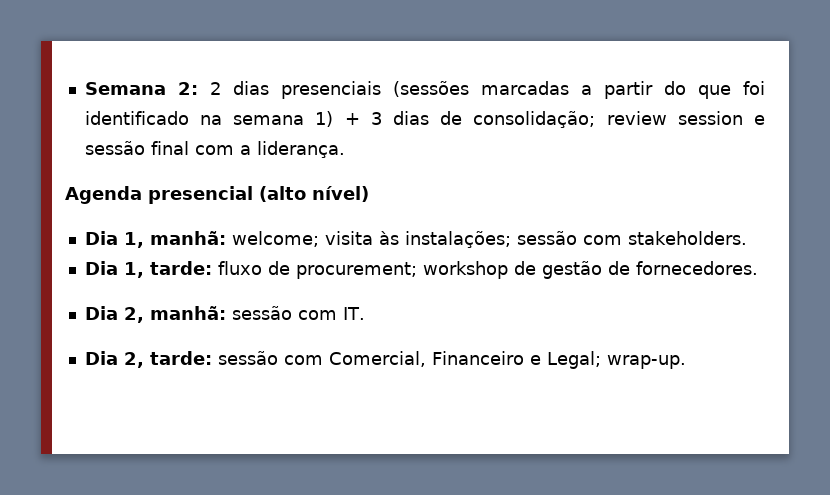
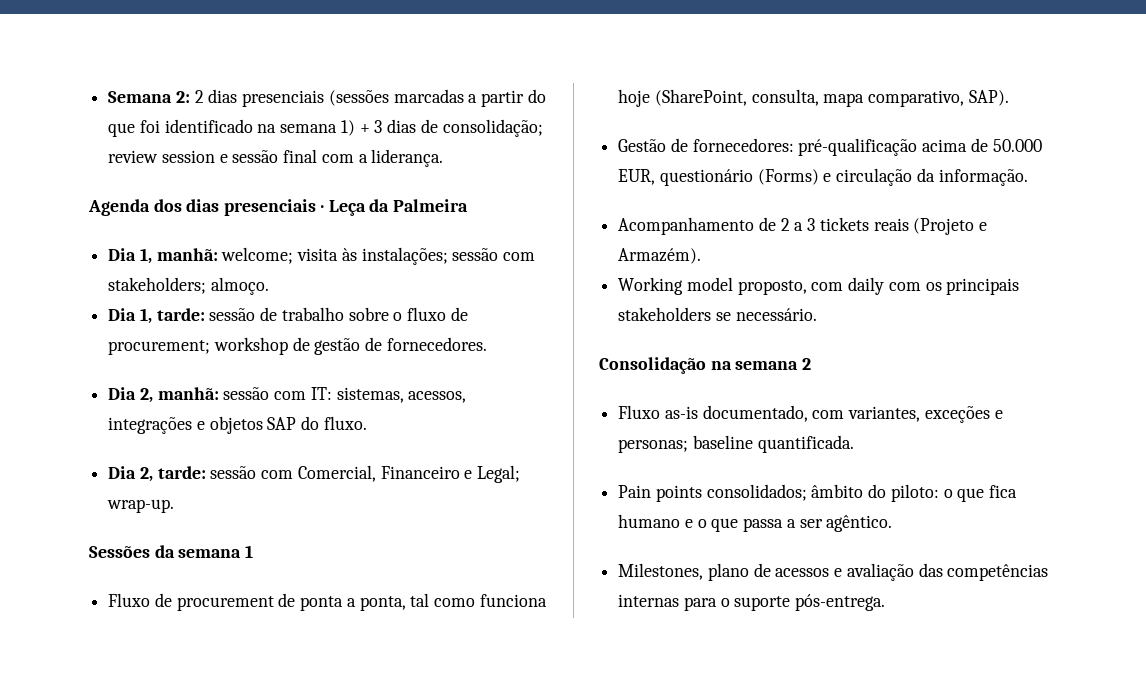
[148,186,369,204] presencial (alto nível) -> [153,199,469,216] dos dias presenciais · Leça da Palmeira
[627,231,747,245] stakeholders. -> [108,277,269,295] stakeholders; almoço.
(212, 268) none -> [209,307,403,321] sessão de trabalho sobre o
[342,307,365,320] IT. -> [310,387,467,403] [108,416,367,434] IT: sistemas, acessos, integrações e objetos SAP do fluxo.
(686, 362) none -> [89,545,254,558] [108,593,547,611] [618,89,1009,107] [618,138,1042,156] [618,168,1028,186] [618,217,988,235] [618,248,702,264] [618,277,1020,295] [618,307,817,321] [599,357,812,374] [618,405,1003,423] [618,435,854,453] [618,484,1018,502] [618,514,893,532] [618,563,1049,581] [618,594,886,611] // Sessões da semana 1 // Fluxo de procurement de ponta a ponta, tal como funciona hoje (SharePoint, consulta, mapa comparativo, SAP). // Gestão de fornecedores: pré-qualificação acima de 50.000 EUR, questionário (Forms) e circulação da informação. // Acompanhamento de 2 a 3 tickets reais (Projeto e Armazém). // Working model proposto, com daily com os principais stakeholders se necessário. // Consolidação na semana 2 // Fluxo as-is documentado, com variantes, exceções e personas; baseline quantificada. // Pain points consolidados; âmbito do piloto: o que fica humano e o que passa a ser agêntico. // Milestones, plano de acessos e avaliação das competências internas para o suporte pós-entrega.

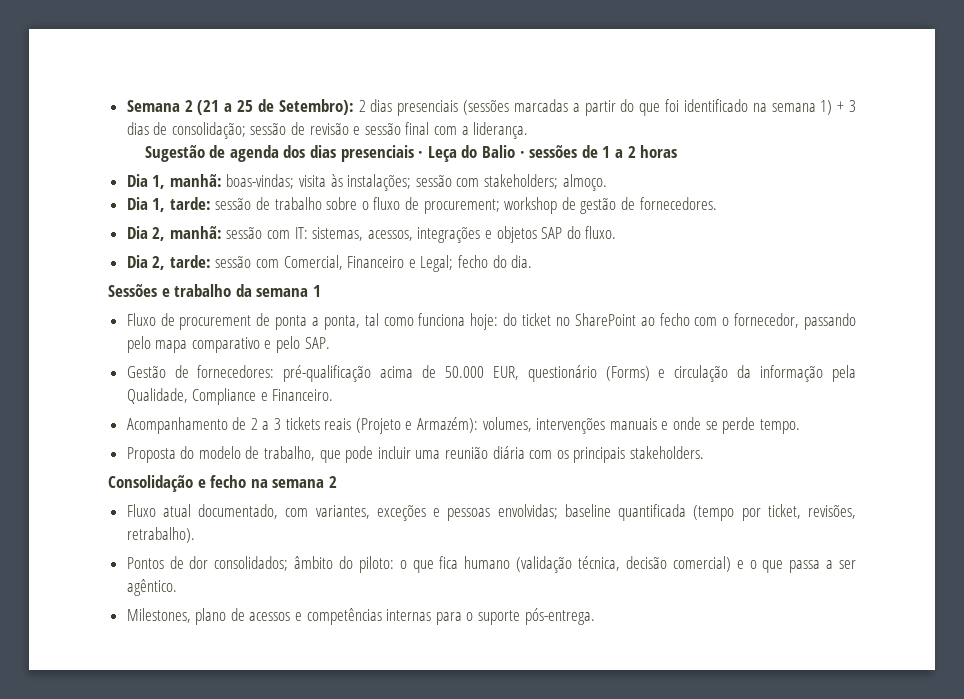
[175,91,190,103] 2: -> [184,99,354,115] 2 (21 a 25 de Setembro):
[108,150,215,163] review session -> [250,122,349,135] sessão de revisão
[88,199,150,216] Agenda -> [144,145,279,162] Sugestão de agenda
[369,199,469,212] da Palmeira -> [461,145,678,158] do Balio · sessões de 1 a 2 horas
[221,247,294,264] welcome; -> [226,174,295,189] boas-vindas;
[107,499,175,513] wrap-up. -> [458,255,533,268] fecho do dia.
(150, 552) none -> [161,284,232,297] e trabalho
[618,89,1009,107] hoje (SharePoint, consulta, mapa comparativo, SAP). -> [470,313,856,330] [126,336,330,353] hoje: do ticket no SharePoint ao fecho com o fornecedor, passando pelo mapa comparativo e pelo SAP.
[938,169,1028,186] informação. -> [760,365,856,382] [126,388,334,405] informação pela Qualidade, Compliance e Financeiro.
[618,248,702,264] [618,277,1020,295] [618,307,817,321] Armazém). // Working model proposto, com daily com os principais stakeholders se necessário. -> [417,417,800,434] [126,446,704,463] Armazém): volumes, intervenções manuais e onde se perde tempo. // Proposta do modelo de trabalho, que pode incluir uma reunião diária com os principais stakeholders.
(706, 365) none -> [197,475,247,488] e fecho
[664,406,698,419] as-is -> [162,504,191,517] atual
[618,435,854,453] [618,485,702,502] personas; baseline quantificada. // Pain points -> [447,504,856,521] [126,527,195,543] [126,556,209,569] pessoas envolvidas; baseline quantificada (tempo por ticket, revisões, retrabalho). // Pontos de dor
(681, 521) none -> [516,556,731,573] (validação técnica, decisão comercial)
[846,563,943,581] avaliação das -> (303, 616) none

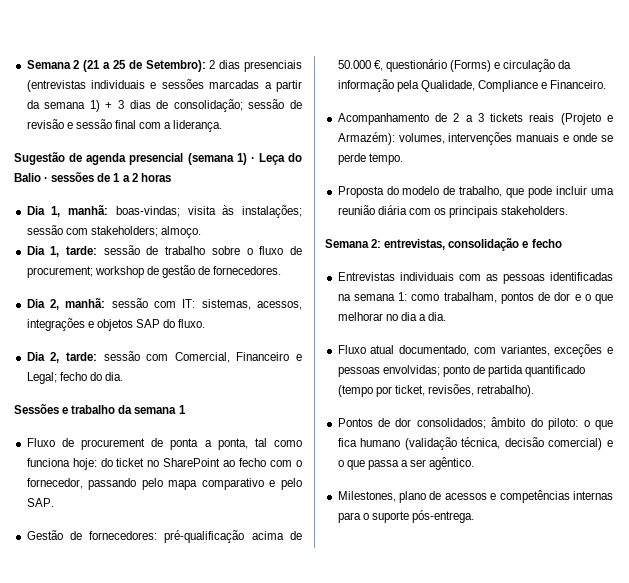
[463,99,767,116] (sessões marcadas a partir do que foi identificado na -> [26,79,303,92] [26,100,40,109] (entrevistas individuais e sessões marcadas a partir da
[283,145,414,162] dos dias presenciais -> [129,153,247,165] presencial (semana 1)
[492,366,519,380] EUR, -> [373,60,383,71] €,
[108,475,337,492] Consolidação e fecho na semana 2 -> [325,238,562,251] [337,272,613,284] [337,292,613,304] [337,312,447,321] Semana 2: entrevistas, consolidação e fecho // Entrevistas individuais com as pessoas identificadas na semana 1: como trabalham, pontos de dor e o que melhorar no dia a dia.
[564,504,687,521] baseline quantificada -> [442,365,586,377] ponto de partida quantificado

